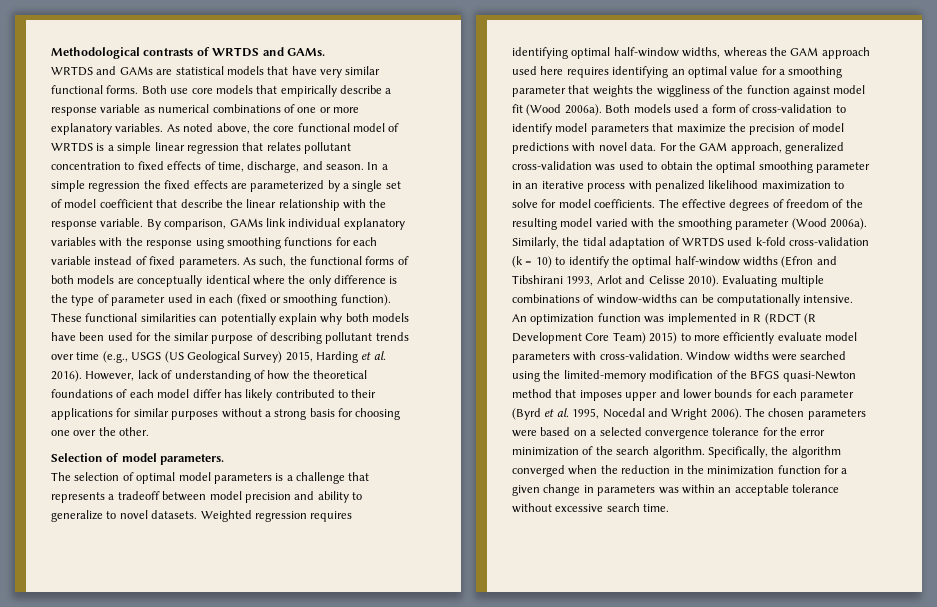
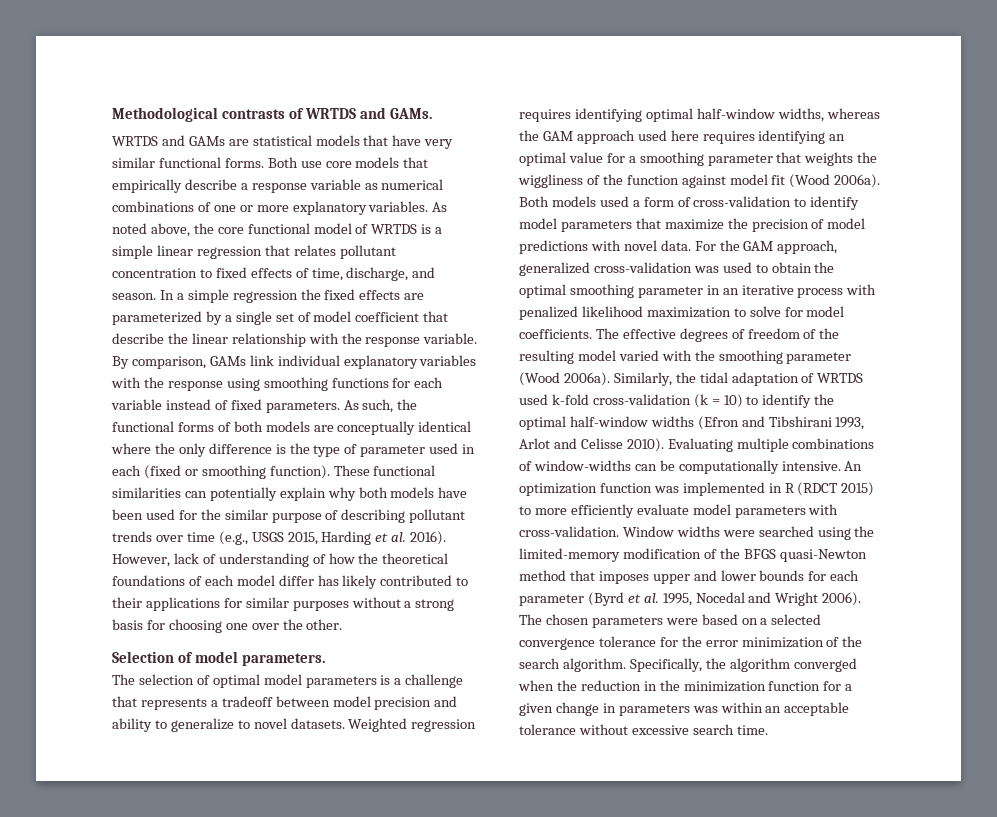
[164,351,283,363] (US Geological Survey) -> (284, 537) none
[804,313,816,325] [512,332,646,344] (R Development Core Team) -> (839, 489) none

